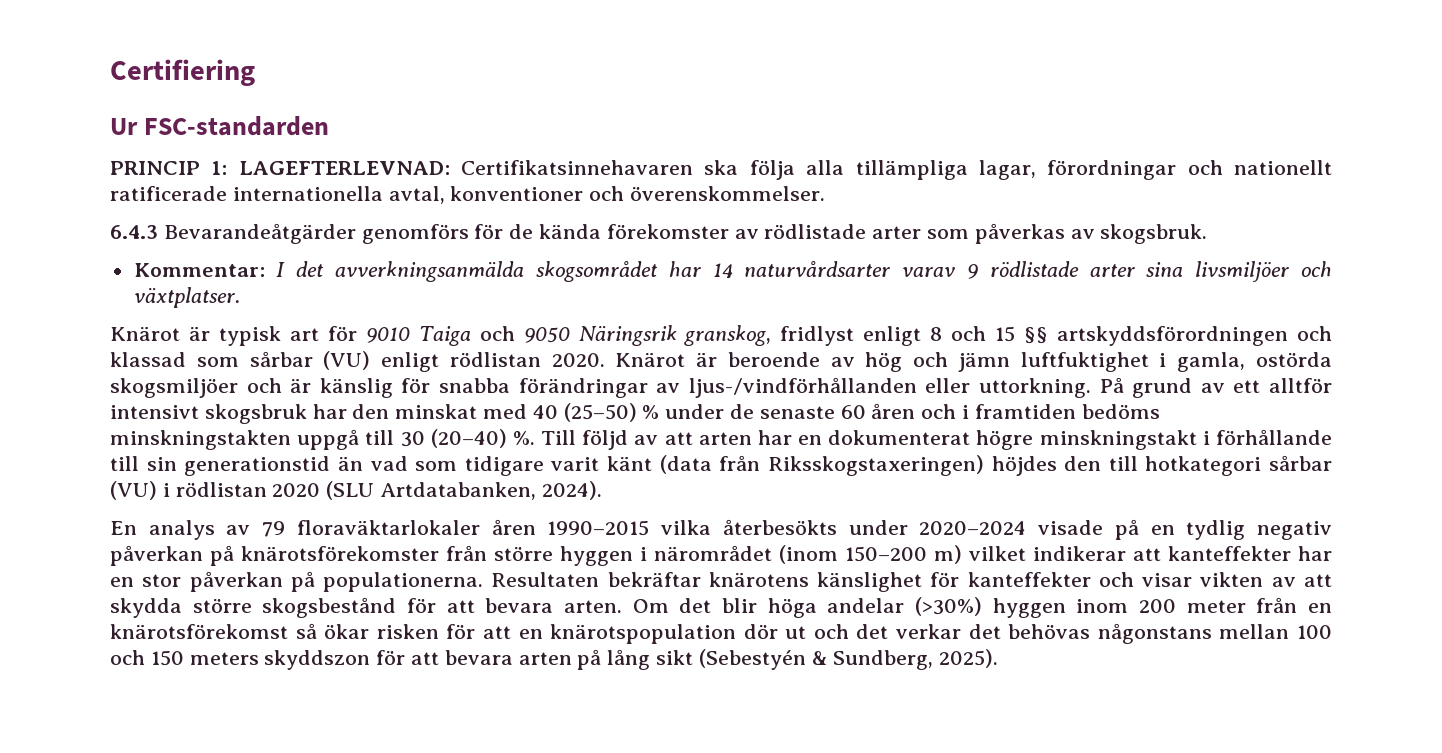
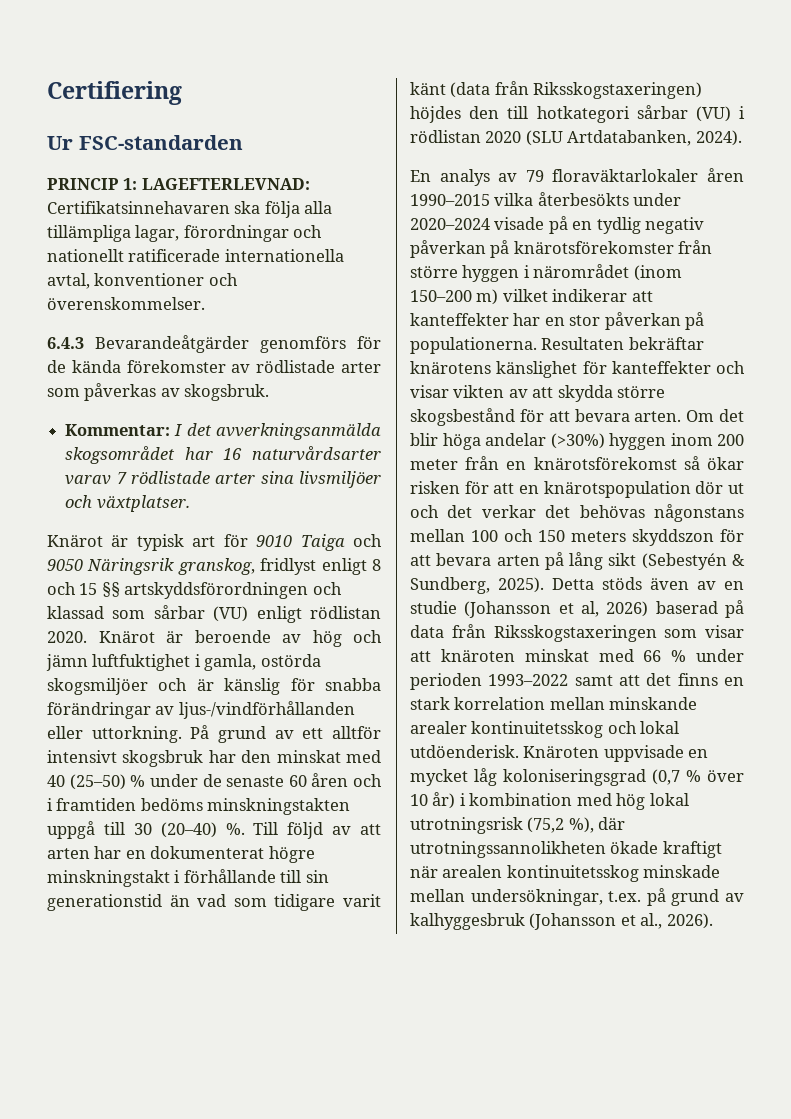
[712,263,733,279] 14 -> [223,448,243,460] 16
[966,264,978,279] 9 -> [116,472,127,484] 7
(999, 658) none -> [552,577,744,590] [410,600,744,618] [410,624,744,642] [410,649,744,662] [410,673,744,690] [410,697,698,710] [410,721,680,738] [410,745,709,762] [410,768,744,786] [410,792,689,810] [410,817,626,834] [410,841,722,858] [410,865,721,882] [410,888,744,906] [410,913,713,930] Detta stöds även av en studie (Johansson et al, 2026) baserad på data från Riksskogstaxeringen som visar att knäroten minskat med 66 % under perioden 1993–2022 samt att det finns en stark korrelation mellan minskande arealer kontinuitetsskog och lokal utdöenderisk. Knäroten uppvisade en mycket låg koloniseringsgrad (0,7 % över 10 år) i kombination med hög lokal utrotningsrisk (75,2 %), där utrotningssannolikheten ökade kraftigt när arealen kontinuitetsskog minskade mellan undersökningar, t.ex. på grund av kalhyggesbruk (Johansson et al., 2026).

